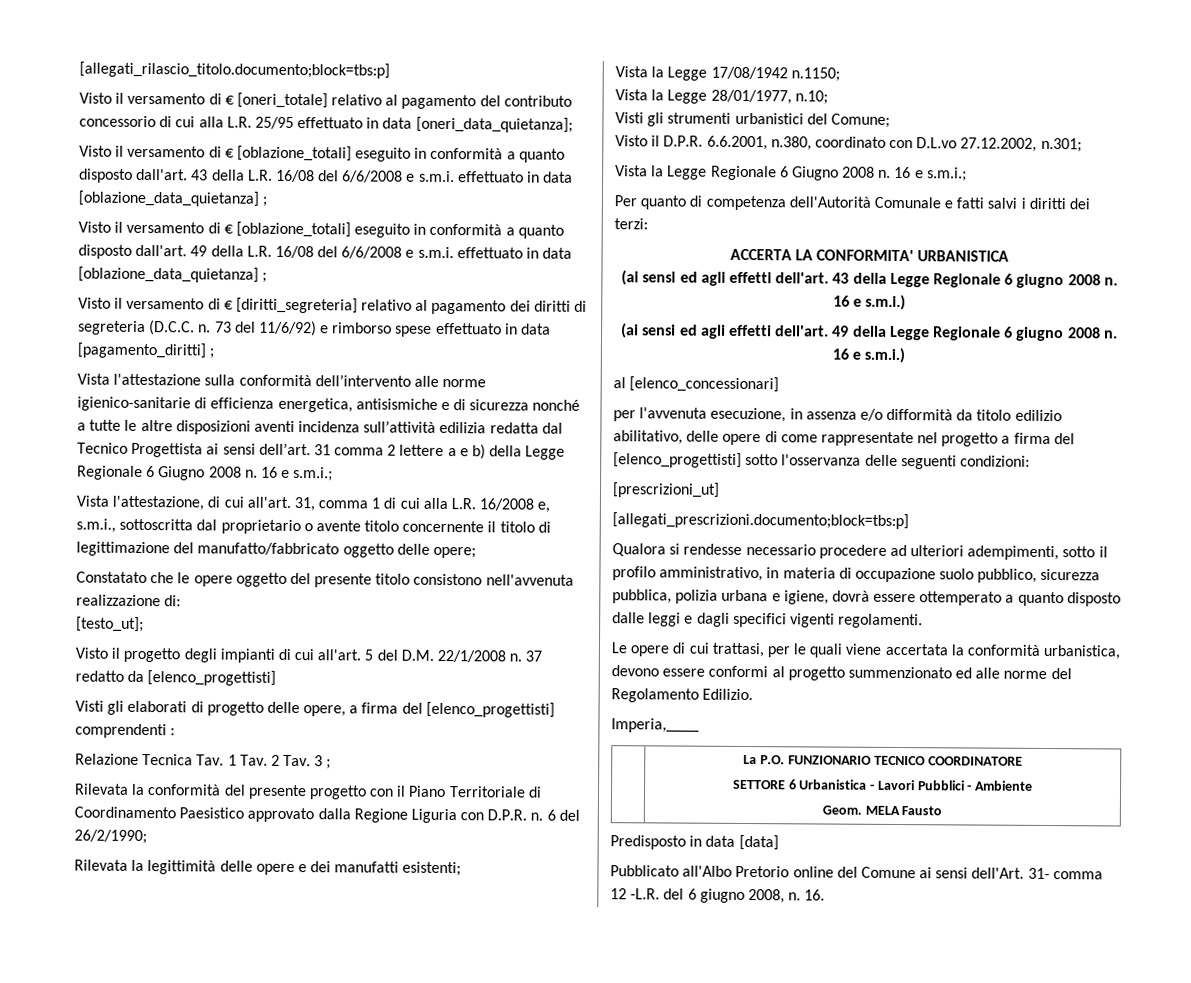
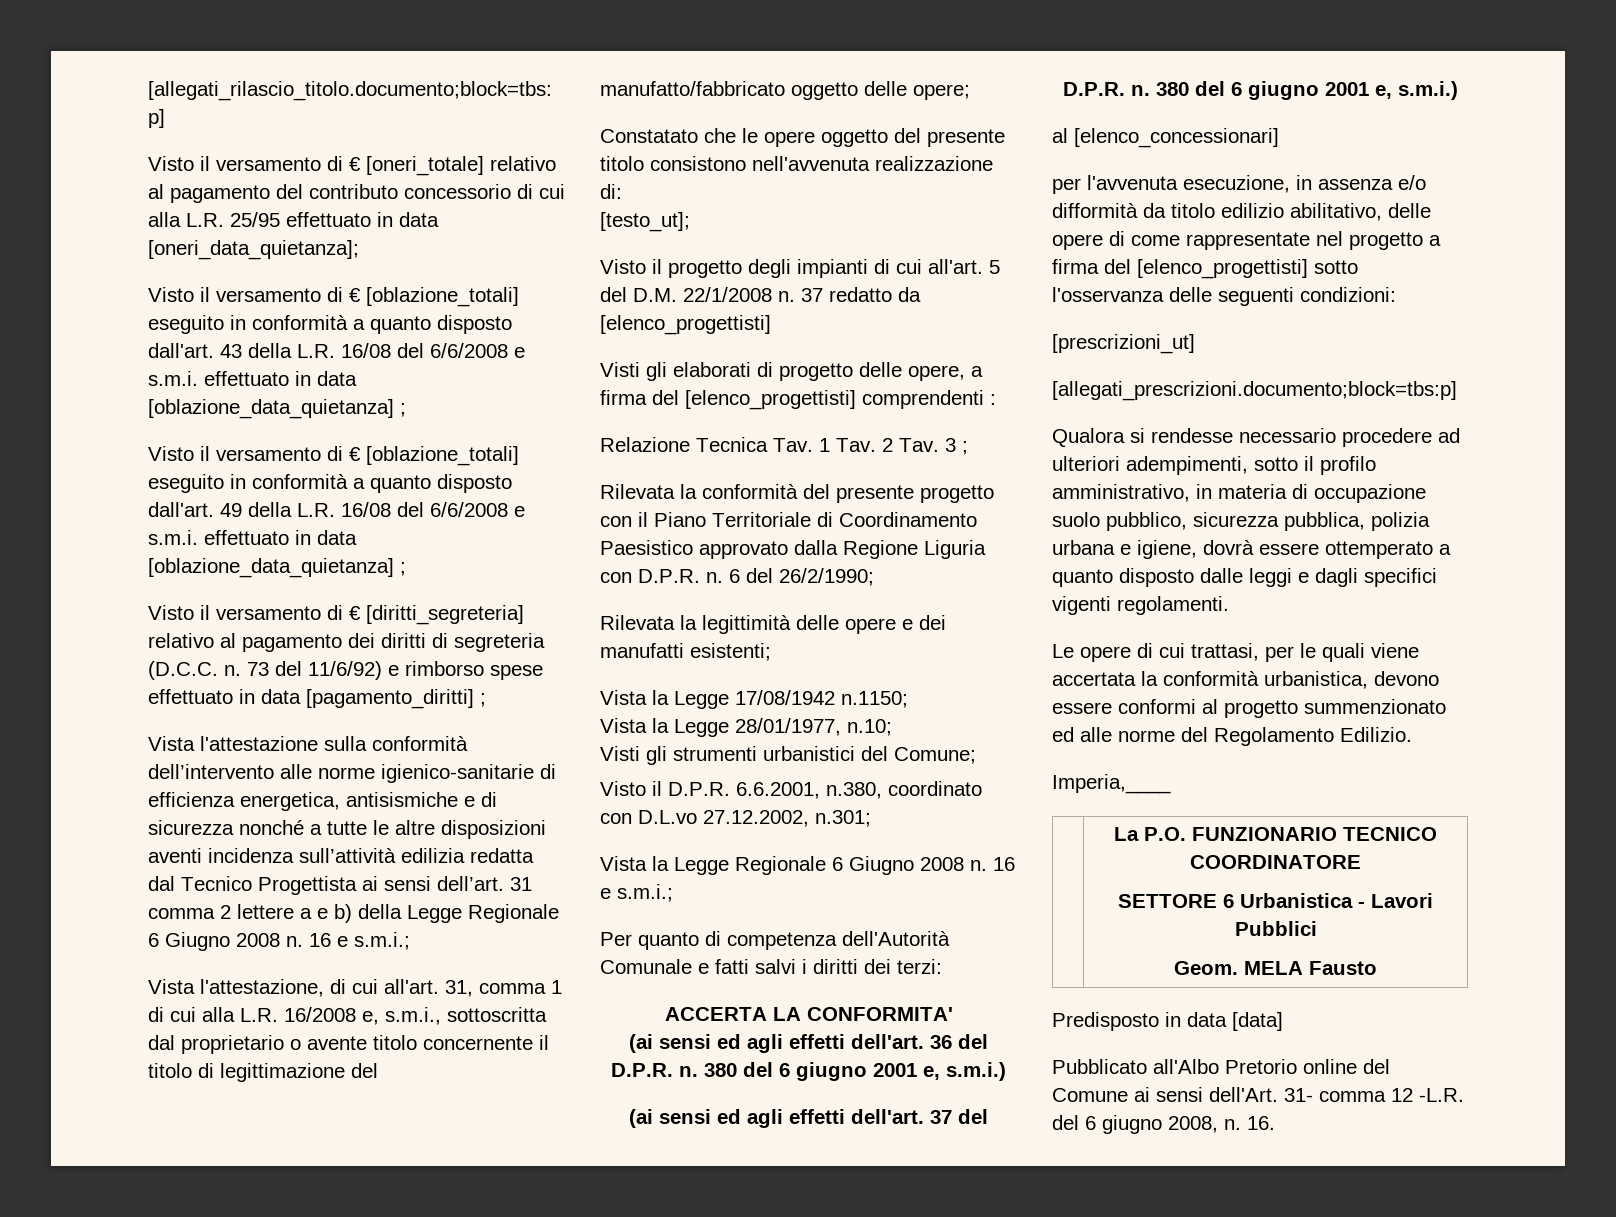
[917,250,1010,262] [621,270,1118,289] [832,295,862,307] URBANISTICA // (ai sensi ed agli effetti dell'art. 43 della Legge Regionale 6 giugno 2008 n. 16 e -> [629,1034,988,1053] [611,1062,940,1081] // (ai sensi ed agli effetti dell'art. 36 del D.P.R. n. 380 del 6 giugno 2001 e,
[832,325,1118,342] [831,348,861,360] 49 della Legge Regionale 6 giugno 2008 n. 16 e -> [930,1109,988,1124] [1063,81,1392,100] 37 del D.P.R. n. 380 del 6 giugno 2001 e,
[967,780,1034,791] - Ambiente -> (1317, 928) none

